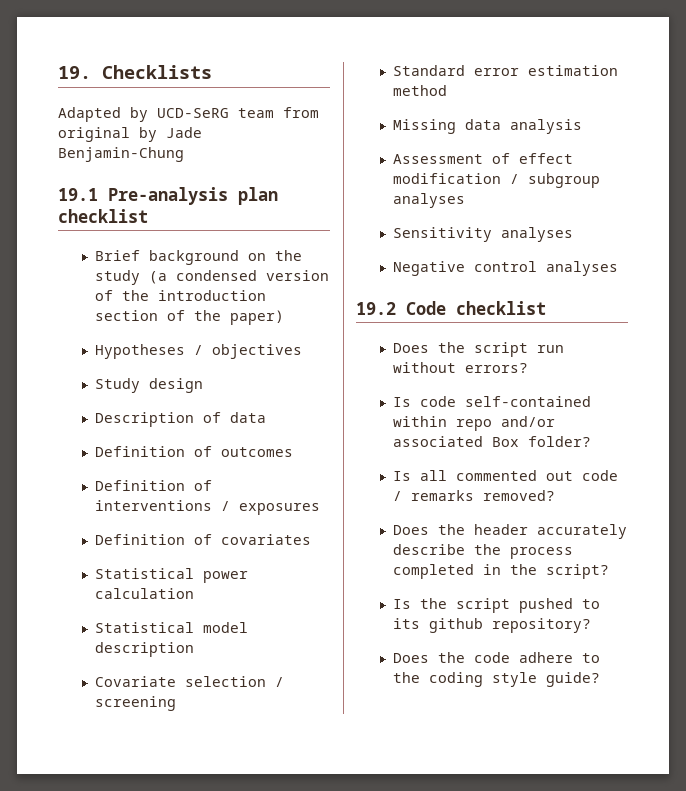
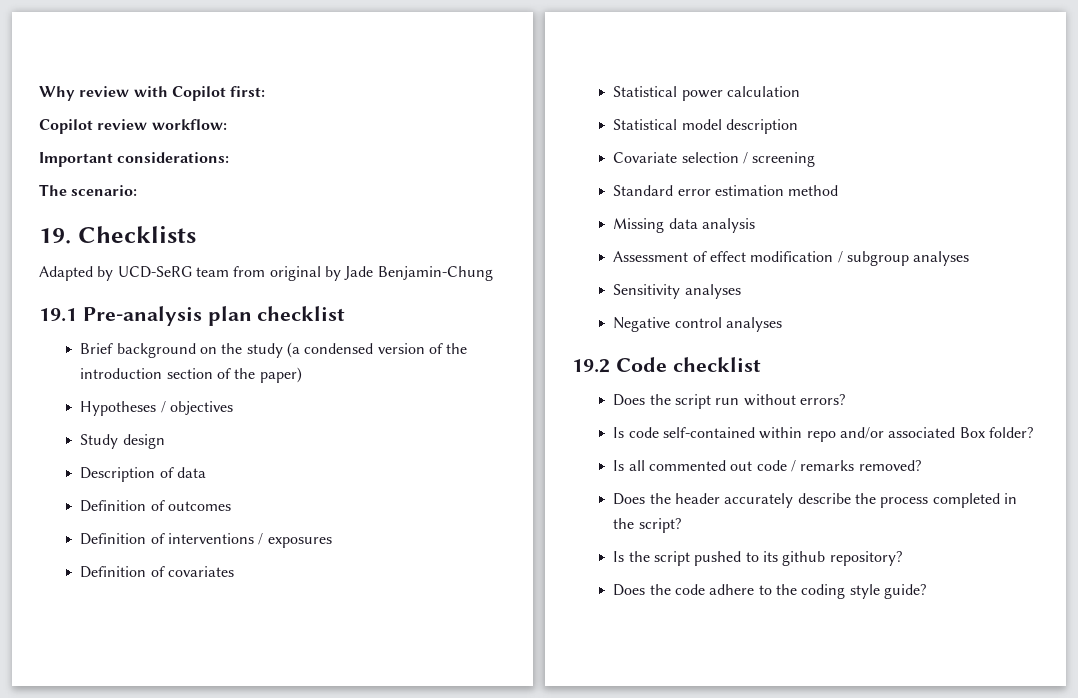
(58, 72) none -> [39,86,266,101] [39,119,227,134] [39,152,230,167] [39,184,138,196] Why review with Copilot first: // Copilot review workflow: // Important considerations: // The scenario: //

